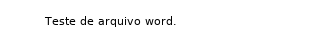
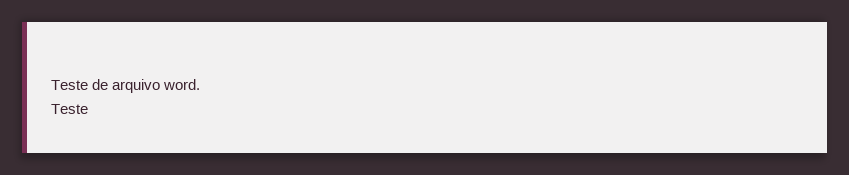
(177, 20) none -> [51,104,88,114] // Teste

